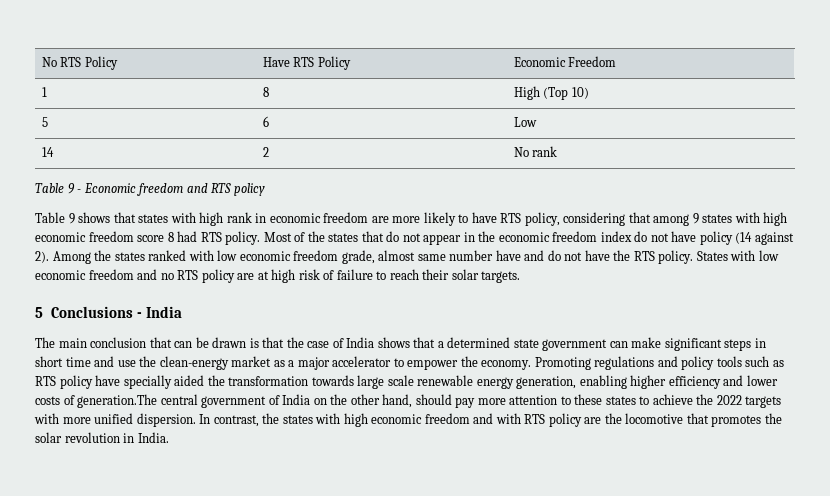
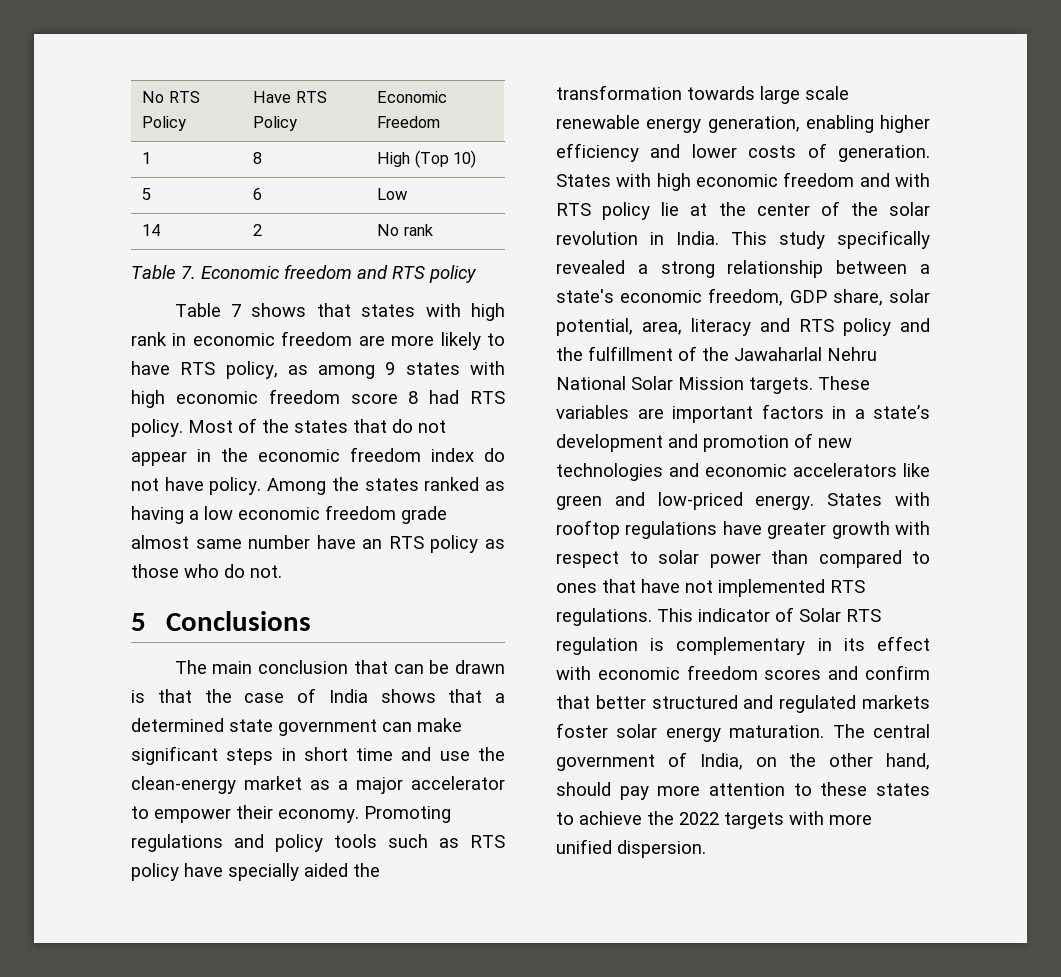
[67,183,82,194] 9 - -> [181,266,196,279] 7.
[68,213,75,224] 9 -> [231,304,242,317] 7
[563,212,651,226] considering that -> [287,365,308,375] as
[699,231,794,245] [35,251,49,263] policy (14 against 2). -> [209,477,262,495] policy.
[188,250,375,264] with low economic freedom grade, -> [485,481,506,491] [131,505,447,524] as having a low economic freedom grade
[524,250,779,264] [35,269,521,283] and do not have the RTS policy. States with low economic freedom and no RTS policy are at high risk of failure to reach their solar targets. -> [362,535,505,553] [131,564,282,578] an RTS policy as those who do not.
[136,306,182,318] - India -> (311, 621) none
[460,356,478,367] the -> [236,805,273,819] their
[77,394,158,408] generation.The -> [838,145,930,162] [556,172,930,191] [556,201,930,220] [556,230,930,249] [556,260,930,278] [556,288,930,306] [556,318,930,336] [556,346,877,361] [556,376,870,394] [556,404,930,423] [556,433,852,452] [556,463,930,481] [556,492,930,510] [556,520,930,539] [556,550,930,568] [556,579,865,597] [556,607,881,626] [556,636,930,655] [556,665,930,680] [556,695,930,713] [556,723,865,742] generation. States with high economic freedom and with RTS policy lie at the center of the solar revolution in India. This study specifically revealed a strong relationship between a state's economic freedom, GDP share, solar potential, area, literacy and RTS policy and the fulfillment of the Jawaharlal Nehru National Solar Mission targets. These variables are important factors in a state’s development and promotion of new technologies and economic accelerators like green and low-priced energy. States with rooftop regulations have greater growth with respect to solar power than compared to ones that have not implemented RTS regulations. This indicator of Solar RTS regulation is complementary in its effect with economic freedom scores and confirm that better structured and regulated markets foster solar energy maturation. The
[282,394,311,405] India -> [699,753,743,770] India,
[199,413,782,427] [35,432,169,443] In contrast, the states with high economic freedom and with RTS policy are the locomotive that promotes the solar revolution in India. -> (706, 849) none

